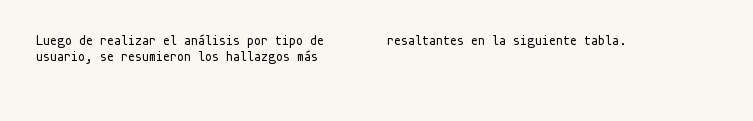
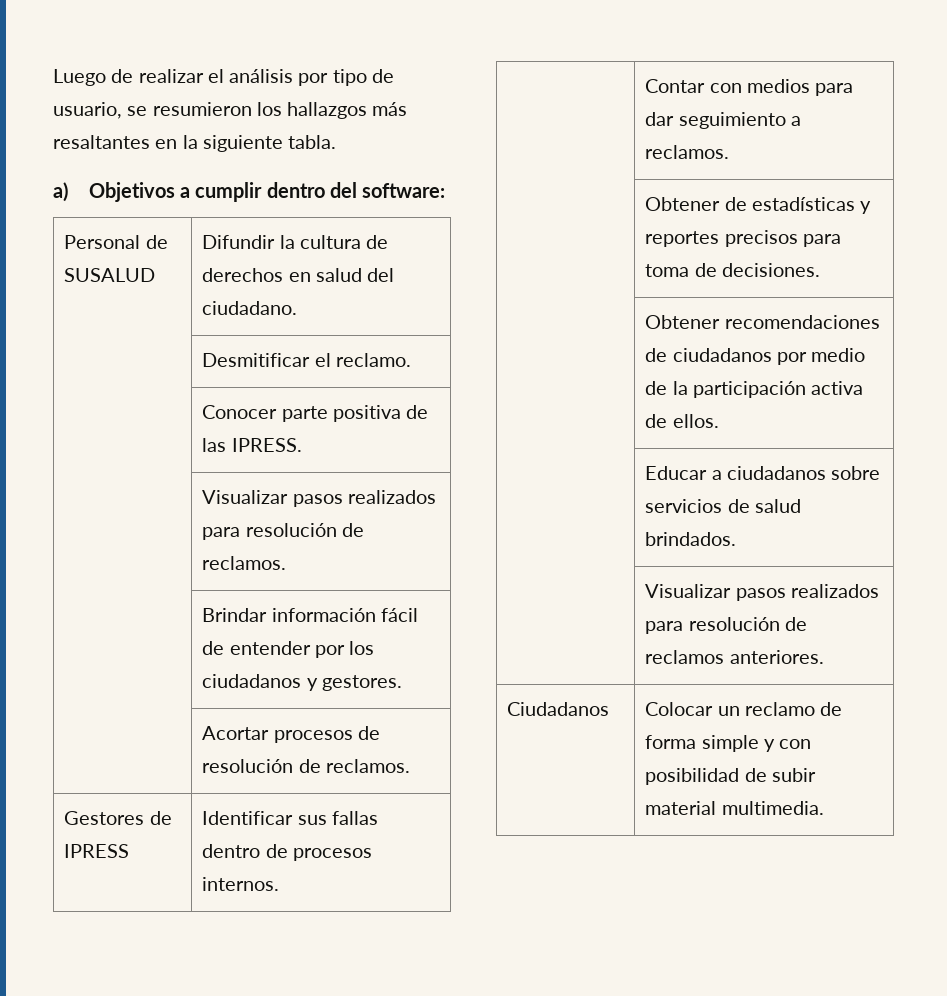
(627, 40) none -> [53,182,446,202] [64,235,168,249] [64,268,156,282] [202,235,389,249] [202,268,395,282] [202,301,298,315] [202,353,411,367] [202,405,429,422] [202,438,302,452] [202,490,436,507] [202,523,364,540] [202,556,287,570] [202,608,418,622] [202,641,375,658] [202,674,402,691] [202,726,380,743] [202,759,410,773] [64,811,172,825] [64,844,130,858] [202,811,378,825] [202,844,372,861] [202,877,280,891] [645,79,854,96] [645,112,801,129] [645,145,730,159] [645,197,872,214] [645,230,841,247] [645,263,820,277] [645,315,880,329] [645,348,866,365] [645,381,864,398] [645,414,719,428] [645,466,881,480] [645,499,801,513] [645,532,737,546] [645,584,879,601] [645,617,807,634] [645,650,824,664] [507,702,610,716] [645,702,843,716] [645,735,812,752] [645,768,816,785] [645,801,824,815] // a) Objetivos a cumplir dentro del software: // Personal de SUSALUD | Difundir la cultura de derechos en salud del ciudadano. // | Desmitificar el reclamo. // | Conocer parte positiva de las IPRESS. // | Visualizar pasos realizados para resolución de reclamos. // | Brindar información fácil de entender por los ciudadanos y gestores. // | Acortar procesos de resolución de reclamos. // Gestores de IPRESS | Identificar sus fallas dentro de procesos internos. // | Contar con medios para dar seguimiento a reclamos. // | Obtener de estadísticas y reportes precisos para toma de decisiones. // | Obtener recomendaciones de ciudadanos por medio de la participación activa de ellos. // | Educar a ciudadanos sobre servicios de salud brindados. // | Visualizar pasos realizados para resolución de reclamos anteriores. // Ciudadanos | Colocar un reclamo de forma simple y con posibilidad de subir material multimedia.

